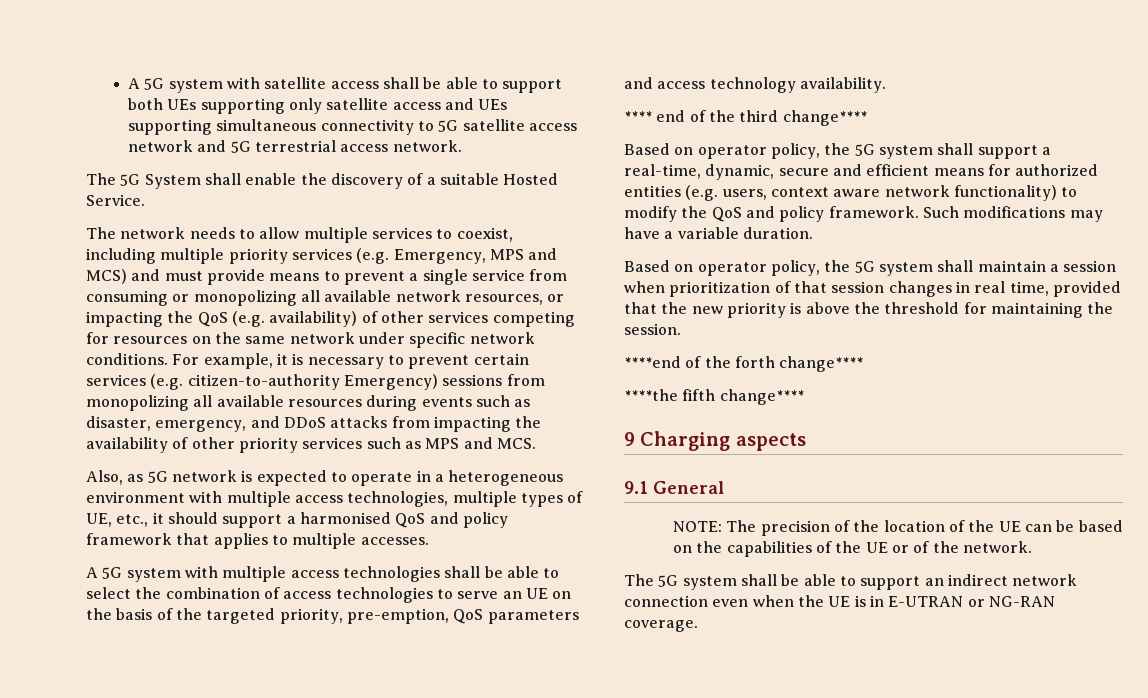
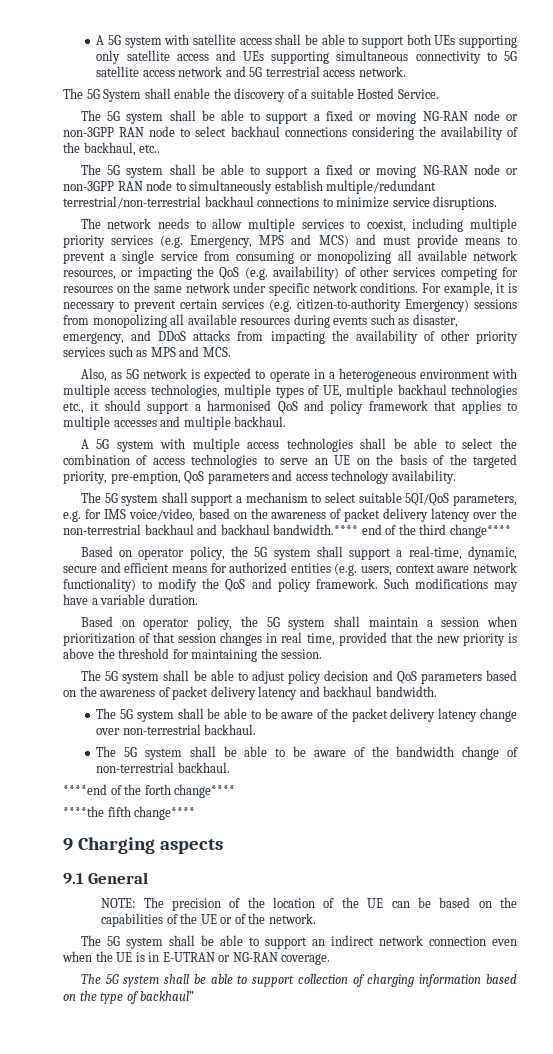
(145, 200) none -> [80,110,518,124] [63,126,518,140] [63,142,161,156] [80,164,518,178] [63,180,437,194] [63,196,498,210] // The 5G system shall be able to support a fixed or moving NG-RAN node or non-3GPP RAN node to select backhaul connections considering the availability of the backhaul, etc.. // The 5G system shall be able to support a fixed or moving NG-RAN node or non-3GPP RAN node to simultaneously establish multiple/redundant terrestrial/non-terrestrial backhaul connections to minimize service disruptions.
(112, 520) none -> [346,384,517,398] multiple backhaul technologies
[360,537,429,545] accesses. -> [113,416,287,430] accesses and multiple backhaul.
[624,111,652,122] **** -> [80,492,517,506] [63,508,517,522] [63,524,359,535] The 5G system shall support a mechanism to select suitable 5QI/QoS parameters, e.g. for IMS voice/video, based on the awareness of packet delivery latency over the non-terrestrial backhaul and backhaul bandwidth.****
(681, 329) none -> [80,670,518,684] [63,686,437,700] [96,708,517,722] [96,724,257,735] [96,746,519,760] [96,762,230,773] // The 5G system shall be able to adjust policy decision and QoS parameters based on the awareness of packet delivery latency and backhaul bandwidth. // The 5G system shall be able to be aware of the packet delivery latency change over non-terrestrial backhaul. // The 5G system shall be able to be aware of the bandwidth change of non-terrestrial backhaul.
(698, 626) none -> [80,974,517,987] [63,991,195,1004] // The 5G system shall be able to support collection of charging information based on the type of backhaul”

